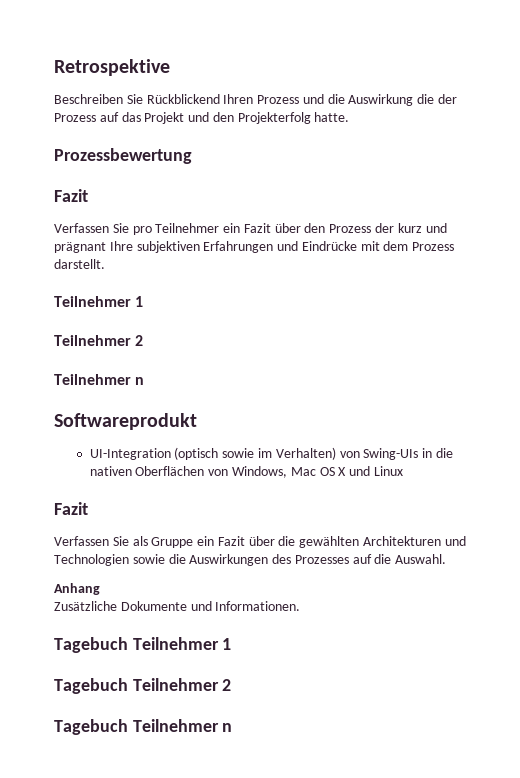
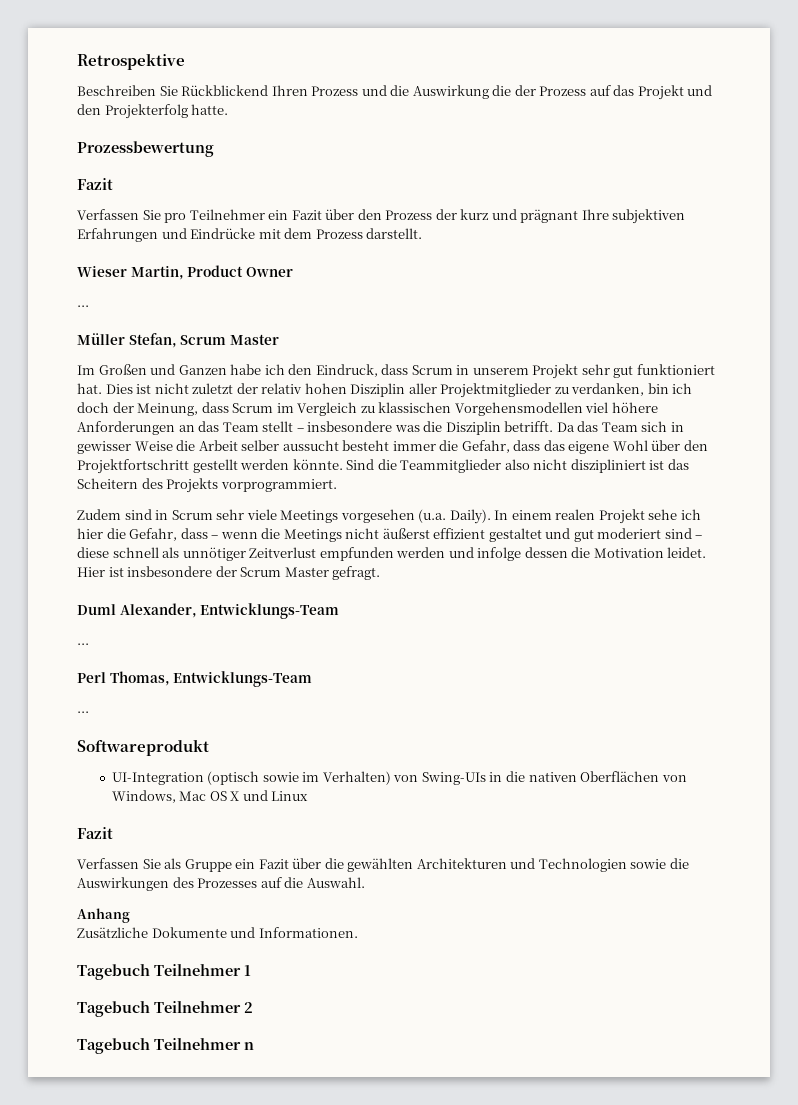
[54,296,144,307] [54,335,144,346] [54,374,145,385] Teilnehmer 1 // Teilnehmer 2 // Teilnehmer n -> [77,265,293,280] [77,305,89,307] [77,333,279,348] [77,364,715,379] [77,383,693,398] [77,402,658,416] [77,421,684,435] [77,440,708,454] [77,459,689,474] [77,478,337,493] [77,509,701,524] [77,528,703,542] [77,547,707,561] [77,566,381,580] [77,603,340,619] [77,643,89,645] [77,671,313,687] [77,711,89,713] Wieser Martin, Product Owner // ... // Müller Stefan, Scrum Master // Im Großen und Ganzen habe ich den Eindruck, dass Scrum in unserem Projekt sehr gut funktioniert hat. Dies ist nicht zuletzt der relativ hohen Disziplin aller Projektmitglieder zu verdanken, bin ich doch der Meinung, dass Scrum im Vergleich zu klassischen Vorgehensmodellen viel höhere Anforderungen an das Team stellt – insbesondere was die Disziplin betrifft. Da das Team sich in gewisser Weise die Arbeit selber aussucht besteht immer die Gefahr, dass das eigene Wohl über den Projektfortschritt gestellt werden könnte. Sind die Teammitglieder also nicht diszipliniert ist das Scheitern des Projekts vorprogrammiert. // Zudem sind in Scrum sehr viele Meetings vorgesehen (u.a. Daily). In einem realen Projekt sehe ich hier die Gefahr, dass – wenn die Meetings nicht äußerst effizient gestaltet und gut moderiert sind – diese schnell als unnötiger Zeitverlust empfunden werden und infolge dessen die Motivation leidet. Hier ist insbesondere der Scrum Master gefragt. // Duml Alexander, Entwicklungs-Team // ... // Perl Thomas, Entwicklungs-Team // ...

